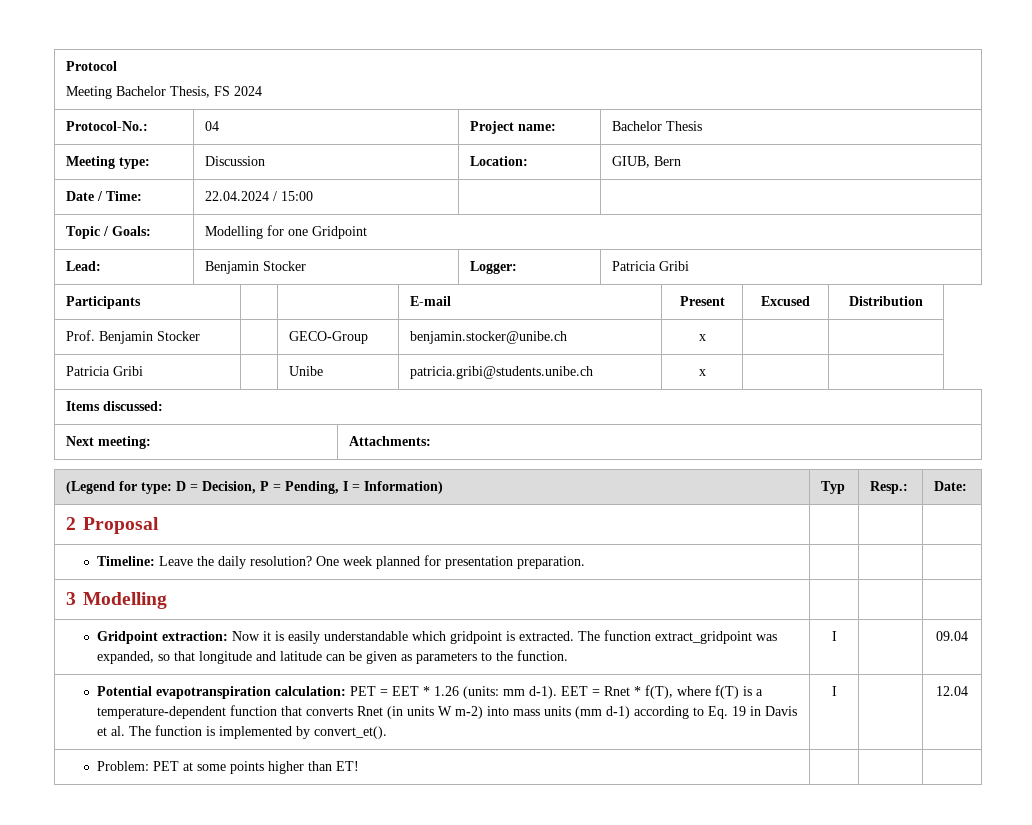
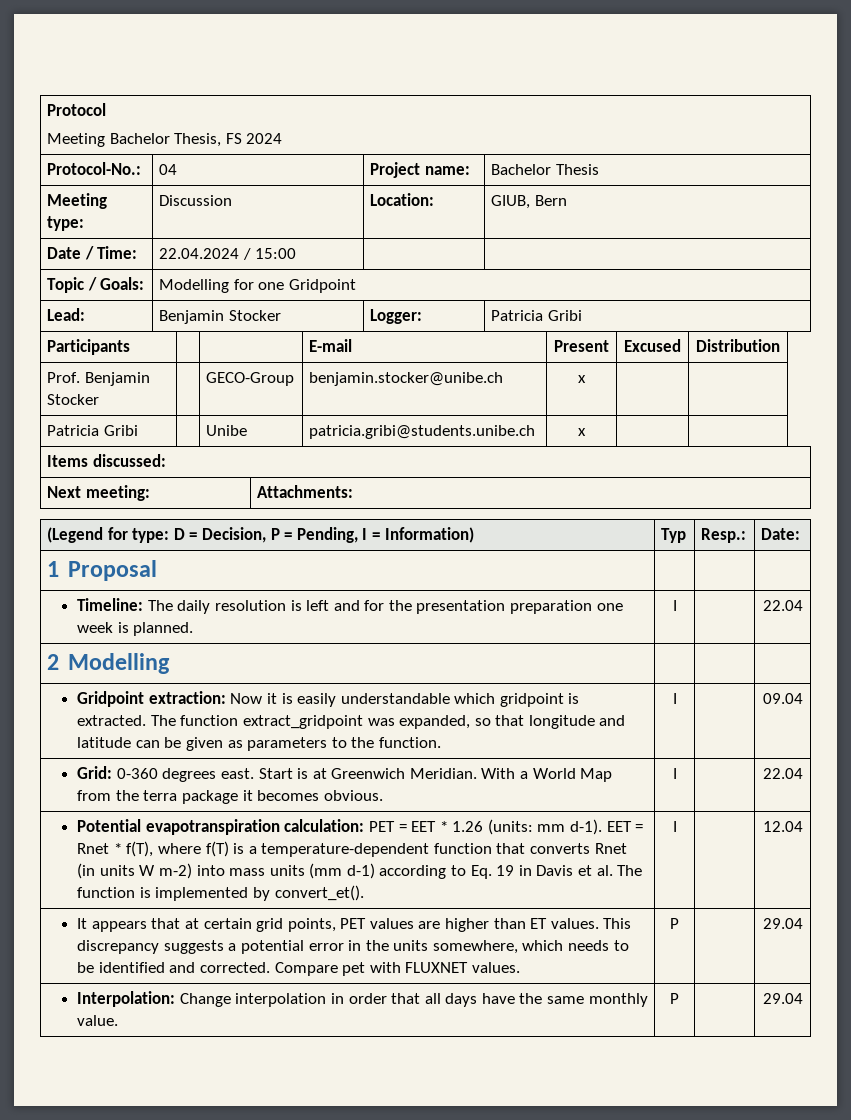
[66,517,77,530] 2 -> [47,561,60,577] 1
[159,555,586,569] [66,592,77,605] Leave the daily resolution? One week planned for presentation preparation. | | | // 3 -> [147,600,623,614] [77,622,194,636] [672,600,677,611] [762,600,803,611] [47,654,60,670] The daily resolution is left and for the presentation preparation one week is planned. | I | | 22.04 // 2
(968, 636) none -> [77,766,613,782] [77,790,383,804] [672,768,677,779] [762,768,803,779] // Grid: 0-360 degrees east. Start is at Greenwich Meridian. With a World Map from the terra package it becomes obvious. | I | | 22.04
[97,761,360,774] Problem: PET at some points higher than ET! | | | -> [77,918,632,932] [77,940,629,954] [77,962,520,976] [670,918,679,929] [762,918,803,929] [77,991,648,1007] [77,1015,119,1026] [670,993,679,1004] [762,993,803,1004] It appears that at certain grid points, PET values are higher than ET values. This discrepancy suggests a potential error in the units somewhere, which needs to be identified and corrected. Compare pet with FLUXNET values. | P | | 29.04 // Interpolation: Change interpolation in order that all days have the same monthly value. | P | | 29.04

